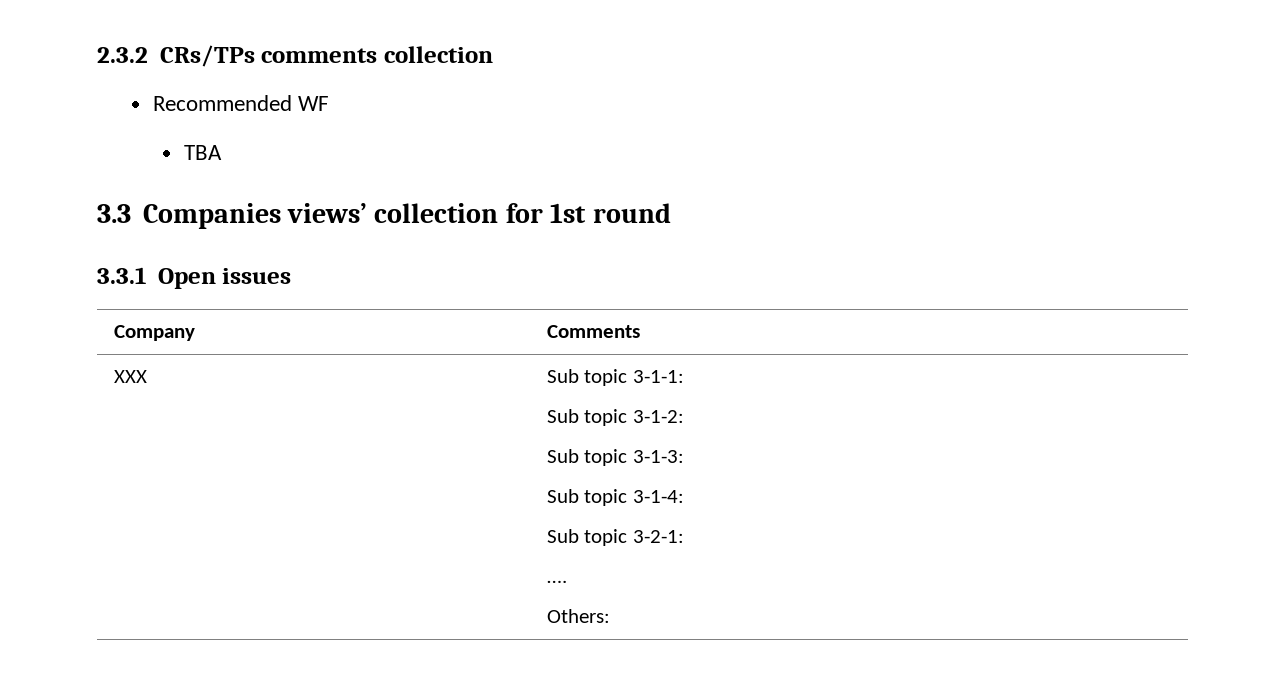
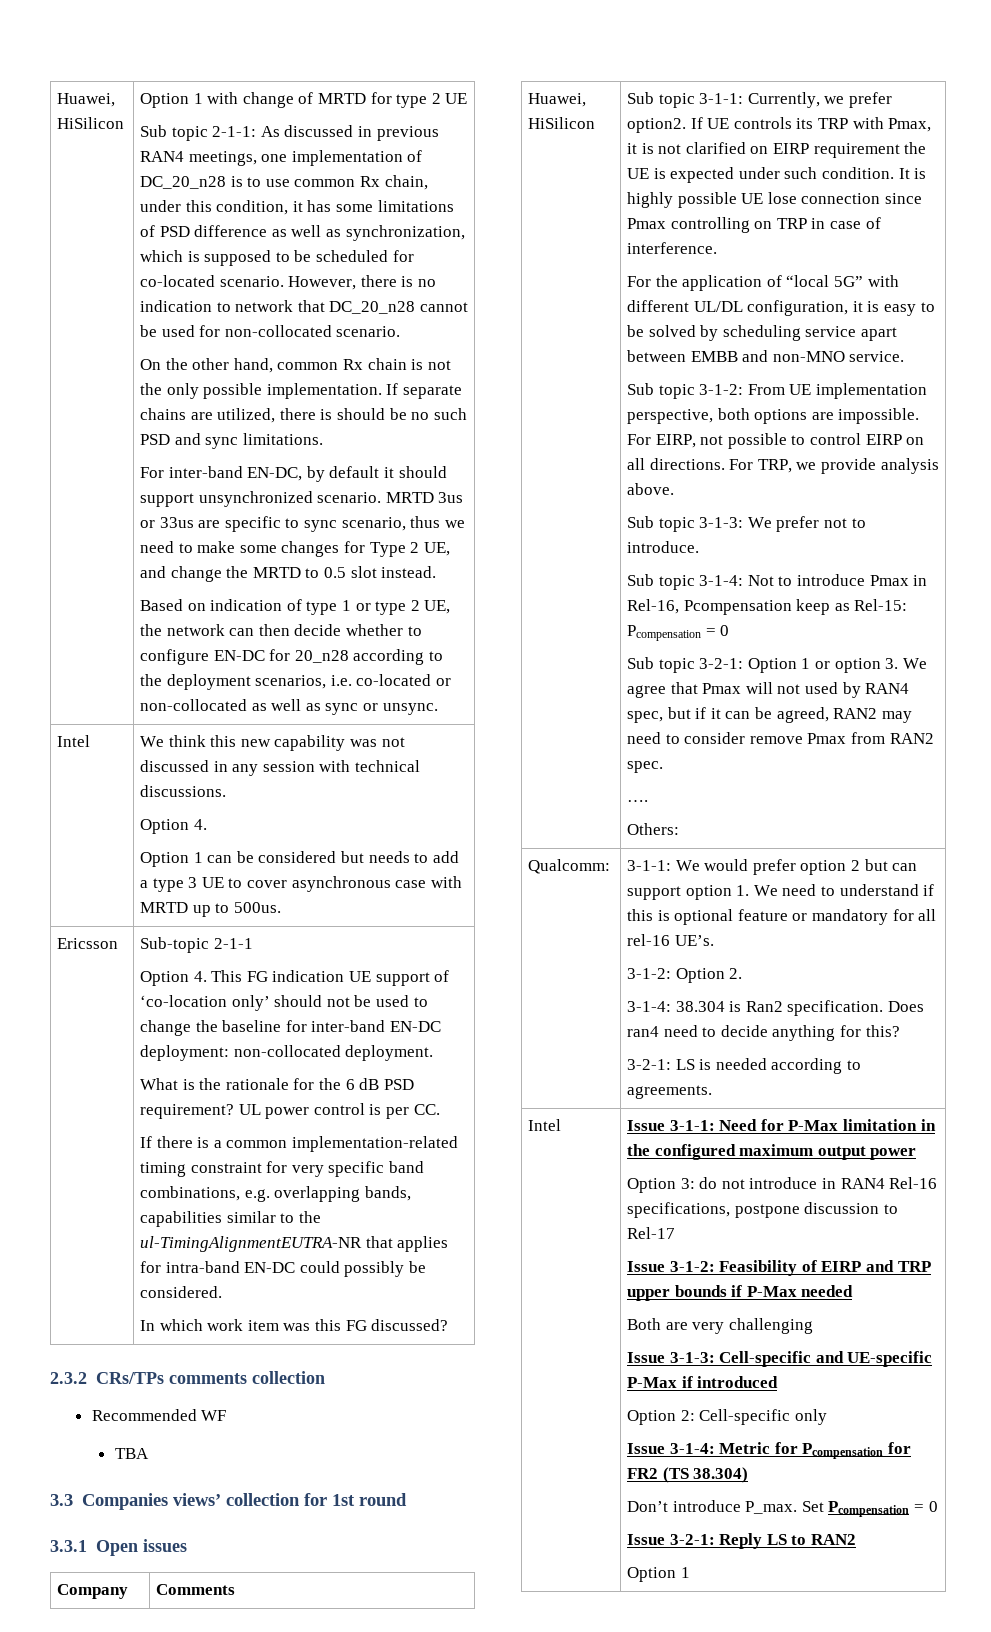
(97, 55) none -> [56,93,115,107] [56,117,124,129] [139,92,468,108] [139,125,439,141] [139,150,423,166] [139,175,428,190] [139,200,454,215] [139,225,465,241] [139,250,414,266] [139,275,436,290] [139,300,468,314] [139,325,401,337] [139,358,451,373] [139,383,462,399] [139,408,467,423] [139,433,323,449] [139,466,447,482] [139,491,464,507] [139,516,465,532] [139,541,450,557] [139,566,437,582] [139,599,451,615] [139,624,422,636] [139,649,443,665] [139,674,451,690] [139,699,438,715] [56,735,90,747] [139,735,405,751] [139,760,420,776] [139,785,226,797] [139,819,207,834] [139,851,459,867] [139,876,462,892] [139,902,281,917] [56,938,118,949] [139,937,253,953] [139,970,450,986] [139,995,428,1011] [139,1020,441,1036] [139,1045,434,1061] [139,1078,414,1090] [139,1103,440,1119] [139,1136,458,1152] [139,1161,424,1177] [139,1186,411,1202] [139,1211,321,1227] [139,1236,449,1252] [139,1261,426,1277] [139,1286,222,1298] [139,1319,449,1331] Huawei, HiSilicon | Option 1 with change of MRTD for type 2 UE // Sub topic 2-1-1: As discussed in previous RAN4 meetings, one implementation of DC_20_n28 is to use common Rx chain, under this condition, it has some limitations of PSD difference as well as synchronization, which is supposed to be scheduled for co-located scenario. However, there is no indication to network that DC_20_n28 cannot be used for non-collocated scenario. // On the other hand, common Rx chain is not the only possible implementation. If separate chains are utilized, there is should be no such PSD and sync limitations. // For inter-band EN-DC, by default it should support unsynchronized scenario. MRTD 3us or 33us are specific to sync scenario, thus we need to make some changes for Type 2 UE, and change the MRTD to 0.5 slot instead. // Based on indication of type 1 or type 2 UE, the network can then decide whether to configure EN-DC for 20_n28 according to the deployment scenarios, i.e. co-located or non-collocated as well as sync or unsync. // Intel | We think this new capability was not discussed in any session with technical discussions. // Option 4. // Option 1 can be considered but needs to add a type 3 UE to cover asynchronous case with MRTD up to 500us. // Ericsson | Sub-topic 2-1-1 // Option 4. This FG indication UE support of ‘co-location only’ should not be used to change the baseline for inter-band EN-DC deployment: non-collocated deployment. // What is the rationale for the 6 dB PSD requirement? UL power control is per CC. // If there is a common implementation-related timing constraint for very specific band combinations, e.g. overlapping bands, capabilities similar to the ul-TimingAlignmentEUTRA-NR that applies for intra-band EN-DC could possibly be considered. // In which work item was this FG discussed? //
[113,370,147,383] XXX -> [527,93,586,107] [527,117,595,129] Huawei, HiSilicon
[546,409,684,426] [546,449,684,466] [546,489,684,506] [546,529,684,546] [546,580,567,583] [546,609,610,623] // Sub topic 3-1-2: // Sub topic 3-1-3: // Sub topic 3-1-4: // Sub topic 3-2-1: // …. // Others: -> [747,92,892,108] [626,117,932,133] [626,142,927,158] [626,167,927,183] [626,192,922,208] [626,217,881,233] [626,242,717,254] [626,275,899,291] [626,300,935,316] [626,325,897,341] [626,350,905,362] [626,383,927,399] [626,408,920,424] [626,433,925,449] [626,458,939,474] [626,483,674,495] [626,516,866,532] [626,541,699,553] [626,574,928,590] [626,599,908,615] [626,625,730,641] [626,657,927,673] [626,682,910,698] [626,707,912,723] [626,732,934,744] [626,761,663,773] [626,800,648,802] [626,823,679,835] [527,859,610,874] [626,859,918,875] [626,884,935,900] [626,909,937,925] [626,934,714,946] [626,968,743,983] [626,1000,924,1016] [626,1025,900,1041] [626,1058,861,1074] [626,1085,712,1099] [527,1119,561,1131] [626,1119,936,1131] [626,1144,917,1160] [626,1177,938,1193] [626,1202,898,1218] [626,1227,675,1239] [626,1260,931,1276] [626,1285,854,1301] [626,1318,813,1334] [626,1351,933,1367] [626,1376,779,1388] [626,1409,827,1425] [626,1442,911,1459] [626,1467,749,1483] [626,1500,938,1517] [626,1533,856,1549] [626,1567,690,1582] Currently, we prefer option2. If UE controls its TRP with Pmax, it is not clarified on EIRP requirement the UE is expected under such condition. It is highly possible UE lose connection since Pmax controlling on TRP in case of interference. // For the application of “local 5G” with different UL/DL configuration, it is easy to be solved by scheduling service apart between EMBB and non-MNO service. // Sub topic 3-1-2: From UE implementation perspective, both options are impossible. For EIRP, not possible to control EIRP on all directions. For TRP, we provide analysis above. // Sub topic 3-1-3: We prefer not to introduce. // Sub topic 3-1-4: Not to introduce Pmax in Rel-16, Pcompensation keep as Rel-15: Pcompensation = 0 // Sub topic 3-2-1: Option 1 or option 3. We agree that Pmax will not used by RAN4 spec, but if it can be agreed, RAN2 may need to consider remove Pmax from RAN2 spec. // …. // Others: // Qualcomm: | 3-1-1: We would prefer option 2 but can support option 1. We need to understand if this is optional feature or mandatory for all rel-16 UE’s. // 3-1-2: Option 2. // 3-1-4: 38.304 is Ran2 specification. Does ran4 need to decide anything for this? // 3-2-1: LS is needed according to agreements. // Intel | Issue 3-1-1: Need for P-Max limitation in the configured maximum output power // Option 3: do not introduce in RAN4 Rel-16 specifications, postpone discussion to Rel-17 // Issue 3-1-2: Feasibility of EIRP and TRP upper bounds if P-Max needed // Both are very challenging // Issue 3-1-3: Cell-specific and UE-specific P-Max if introduced // Option 2: Cell-specific only // Issue 3-1-4: Metric for Pcompensation for FR2 (TS 38.304) // Don’t introduce P_max. Set Pcompensation = 0 // Issue 3-2-1: Reply LS to RAN2 // Option 1

